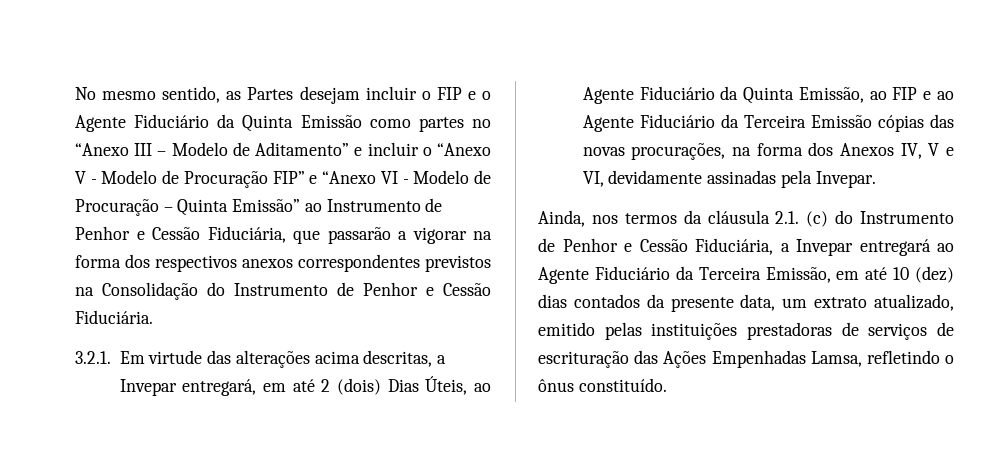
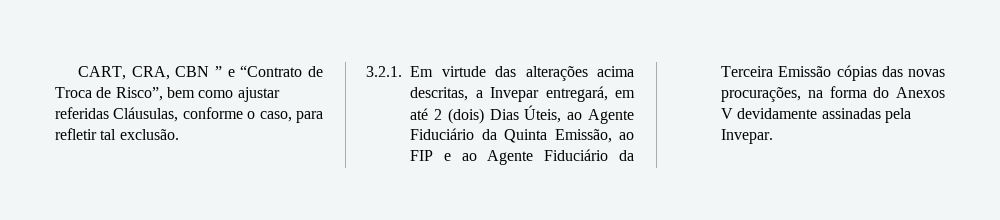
[75,86,492,104] [75,114,492,132] [75,142,492,156] [75,170,491,188] [75,198,443,216] [75,226,492,244] [75,254,491,272] [75,282,491,300] [75,310,153,324] No mesmo sentido, as Partes desejam incluir o FIP e o Agente Fiduciário da Quinta Emissão como partes no “Anexo III – Modelo de Aditamento” e incluir o “Anexo V - Modelo de Procuração FIP” e “Anexo VI - Modelo de Procuração – Quinta Emissão” ao Instrumento de Penhor e Cessão Fiduciária, que passarão a vigorar na forma dos respectivos anexos correspondentes previstos na Consolidação do Instrumento de Penhor e Cessão Fiduciária. -> [77,65,323,80] [55,87,280,102] [55,107,323,123] [55,128,179,140] CART, CRA, CBN ” e “Contrato de Troca de Risco”, bem como ajustar referidas Cláusulas, conforme o caso, para refletir tal exclusão.
[808,142,954,159] [582,170,876,188] [538,210,954,227] [538,238,954,256] [538,266,954,284] [538,294,954,312] [538,322,954,340] [538,350,954,368] [538,378,667,392] dos Anexos IV, V e VI, devidamente assinadas pela Invepar. // Ainda, nos termos da cláusula 2.1. (c) do Instrumento de Penhor e Cessão Fiduciária, a Invepar entregará ao Agente Fiduciário da Terceira Emissão, em até 10 (dez) dias contados da presente data, um extrato atualizado, emitido pelas instituições prestadoras de serviços de escrituração das Ações Empenhadas Lamsa, refletindo o ônus constituído. -> [873,87,945,98] [721,108,911,123] [721,129,773,144] do Anexos V devidamente assinadas pela Invepar.

